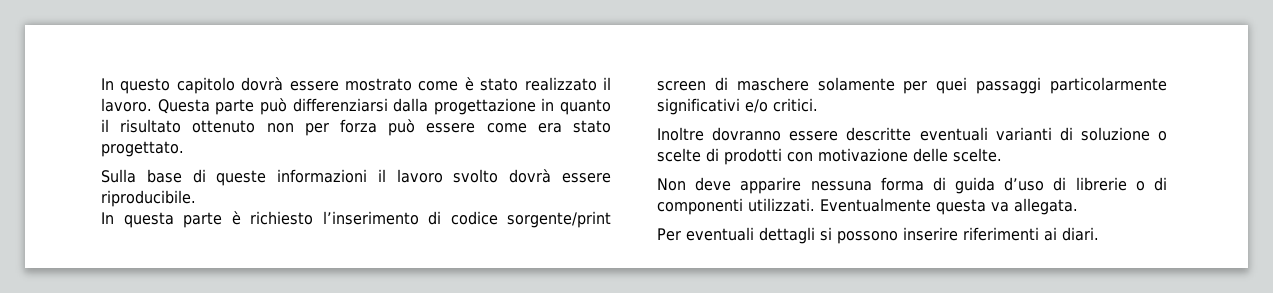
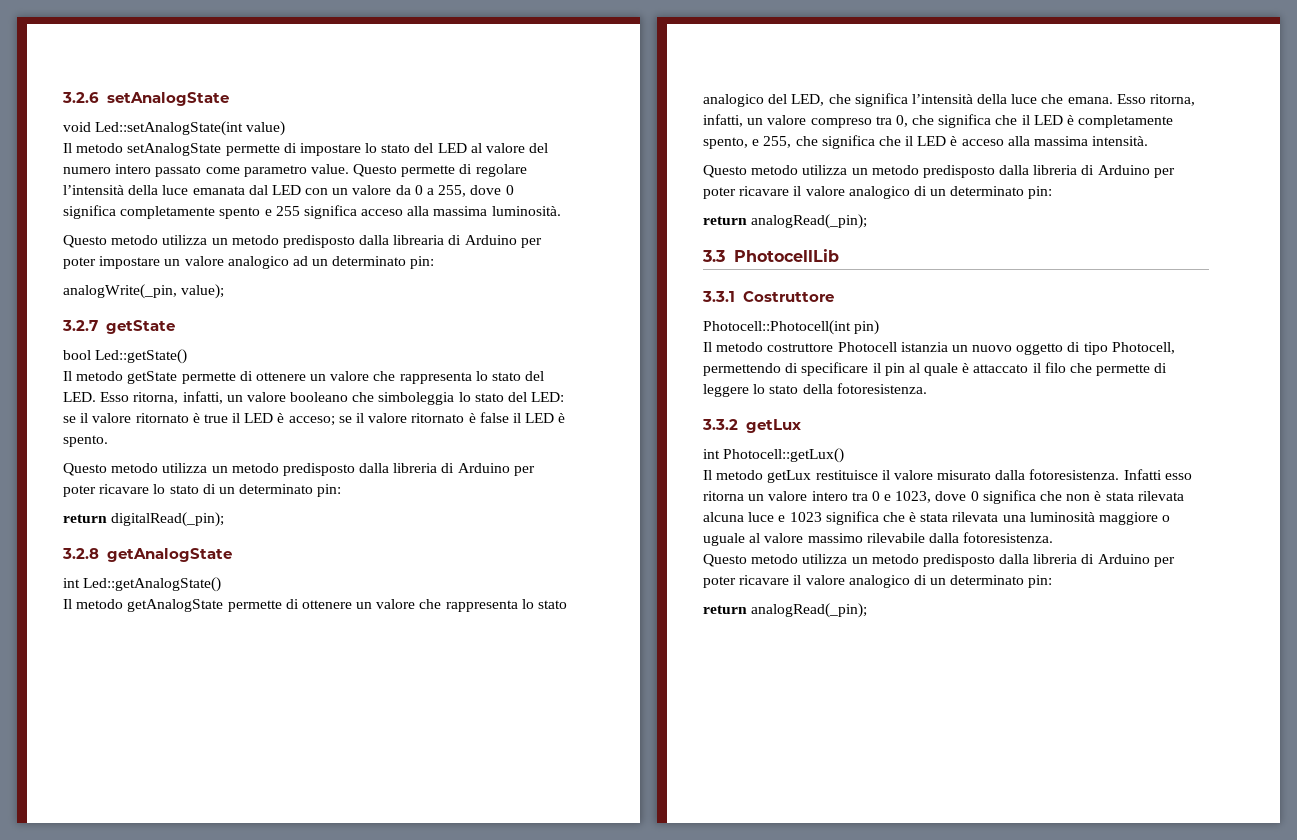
[101,77,611,94] [101,98,611,115] [101,119,611,136] [101,141,184,157] [101,169,611,186] [101,190,196,207] [101,211,611,228] [657,77,1167,94] [657,98,818,115] [657,127,1167,141] [657,148,1002,165] [657,177,1167,194] [657,198,1078,215] [657,227,1099,244] In questo capitolo dovrà essere mostrato come è stato realizzato il lavoro. Questa parte può differenziarsi dalla progettazione in quanto il risultato ottenuto non per forza può essere come era stato progettato. // Sulla base di queste informazioni il lavoro svolto dovrà essere riproducibile. // In questa parte è richiesto l’inserimento di codice sorgente/print screen di maschere solamente per quei passaggi particolarmente significativi e/o critici. // Inoltre dovranno essere descritte eventuali varianti di soluzione o scelte di prodotti con motivazione delle scelte. // Non deve apparire nessuna forma di guida d’uso di librerie o di componenti utilizzati. Eventualmente questa va allegata. // Per eventuali dettagli si possono inserire riferimenti ai diari. -> [62,92,229,106] [63,121,286,136] [63,143,549,156] [63,164,527,177] [63,185,514,197] [63,205,561,219] [63,235,542,248] [63,256,435,269] [63,284,225,299] [62,320,175,334] [63,349,188,364] [63,371,545,384] [63,391,565,405] [63,412,566,426] [63,435,108,447] [63,463,535,476] [63,484,342,497] [63,512,225,527] [62,548,232,562] [63,577,222,592] [63,599,568,612] [703,93,1196,107] [703,114,1174,128] [703,135,1149,149] [703,165,1175,178] [703,186,1053,199] [703,214,868,229] [702,249,839,262] [702,291,834,302] [703,320,880,335] [703,342,1175,355] [703,362,1168,376] [703,383,927,397] [702,419,801,433] [703,448,845,463] [703,469,1192,483] [703,490,1184,504] [703,511,1171,525] [703,532,1054,546] [703,554,1175,567] [703,575,1053,588] [703,603,868,618] 3.2.6 setAnalogState // void Led::setAnalogState(int value) // Il metodo setAnalogState permette di impostare lo stato del LED al valore del numero intero passato come parametro value. Questo permette di regolare l’intensità della luce emanata dal LED con un valore da 0 a 255, dove 0 significa completamente spento e 255 significa acceso alla massima luminosità. // Questo metodo utilizza un metodo predisposto dalla librearia di Arduino per poter impostare un valore analogico ad un determinato pin: // analogWrite(_pin, value); // 3.2.7 getState // bool Led::getState() // Il metodo getState permette di ottenere un valore che rappresenta lo stato del LED. Esso ritorna, infatti, un valore booleano che simboleggia lo stato del LED: se il valore ritornato è true il LED è acceso; se il valore ritornato è false il LED è spento. // Questo metodo utilizza un metodo predisposto dalla libreria di Arduino per poter ricavare lo stato di un determinato pin: // return digitalRead(_pin); // 3.2.8 getAnalogState // int Led::getAnalogState() // Il metodo getAnalogState permette di ottenere un valore che rappresenta lo stato analogico del LED, che significa l’intensità della luce che emana. Esso ritorna, infatti, un valore compreso tra 0, che significa che il LED è completamente spento, e 255, che significa che il LED è acceso alla massima intensità. // Questo metodo utilizza un metodo predisposto dalla libreria di Arduino per poter ricavare il valore analogico di un determinato pin: // return analogRead(_pin); // 3.3 PhotocellLib // 3.3.1 Costruttore // Photocell::Photocell(int pin) // Il metodo costruttore Photocell istanzia un nuovo oggetto di tipo Photocell, permettendo di specificare il pin al quale è attaccato il filo che permette di leggere lo stato della fotoresistenza. // 3.3.2 getLux // int Photocell::getLux() // Il metodo getLux restituisce il valore misurato dalla fotoresistenza. Infatti esso ritorna un valore intero tra 0 e 1023, dove 0 significa che non è stata rilevata alcuna luce e 1023 significa che è stata rilevata una luminosità maggiore o uguale al valore massimo rilevabile dalla fotoresistenza. // Questo metodo utilizza un metodo predisposto dalla libreria di Arduino per poter ricavare il valore analogico di un determinato pin: // return analogRead(_pin);

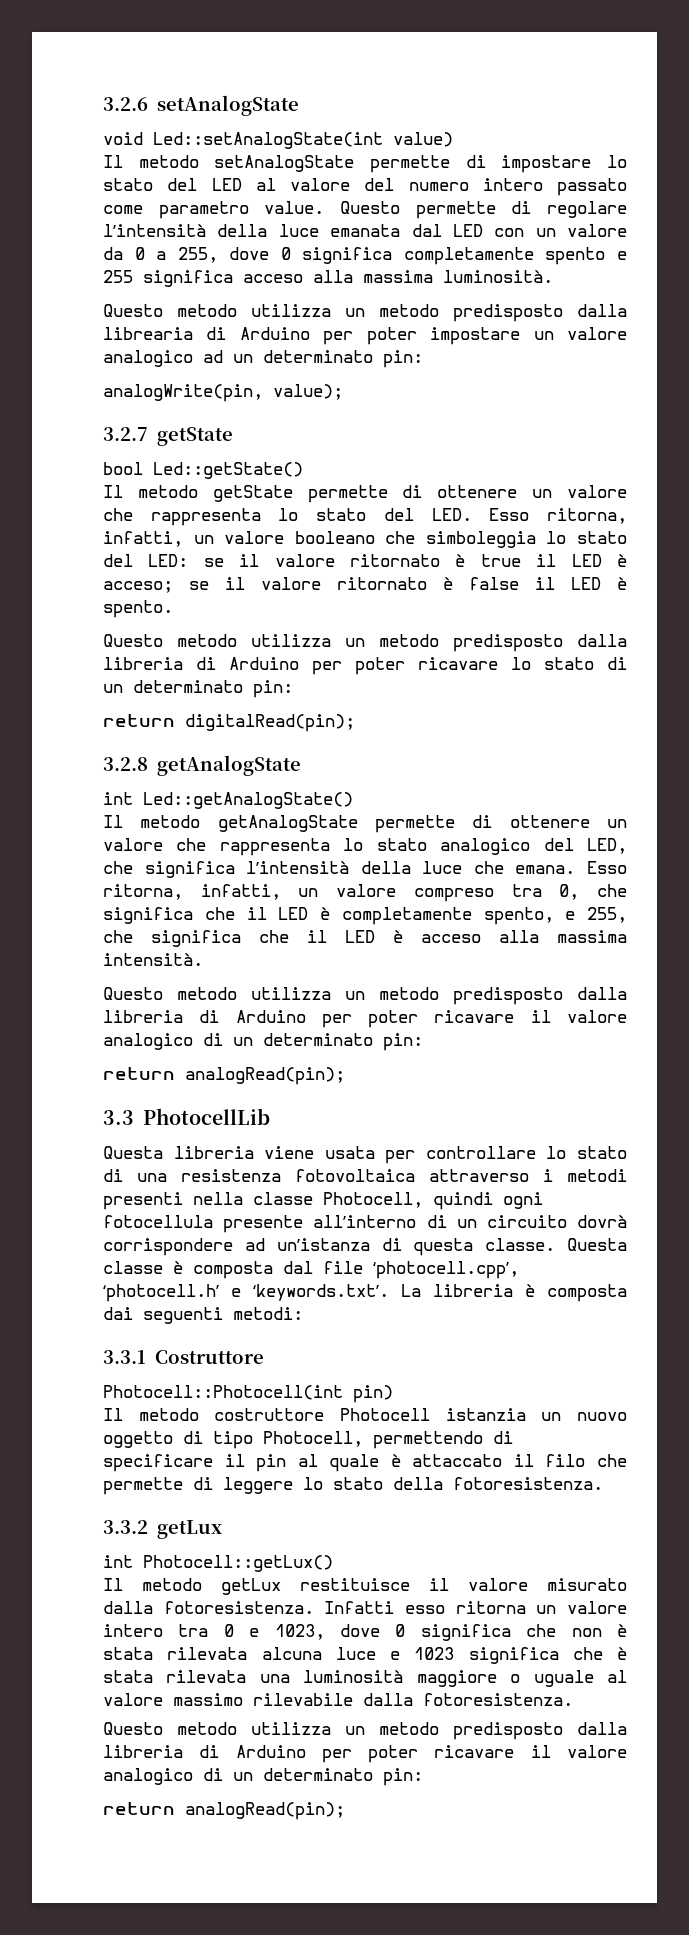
[63,284,177,299] analogWrite(_pin, -> [103,384,263,402] analogWrite(pin,
[111,512,225,527] digitalRead(_pin); -> [185,714,355,732] digitalRead(pin);
[751,214,868,229] analogRead(_pin); -> [185,1067,345,1085] analogRead(pin);
(839, 255) none -> [103,1146,627,1164] [103,1169,627,1182] [103,1192,543,1210] [103,1215,628,1233] [103,1238,627,1256] [103,1261,519,1279] [103,1284,627,1302] [103,1307,303,1324] // Questa libreria viene usata per controllare lo stato di una resistenza fotovoltaica attraverso i metodi presenti nella classe Photocell, quindi ogni fotocellula presente all’interno di un circuito dovrà corrispondere ad un’istanza di questa classe. Questa classe è composta dal file ‘photocell.cpp’, ‘photocell.h’ e ‘keywords.txt’. La libreria è composta dai seguenti metodi:
[751,603,868,618] analogRead(_pin); -> [185,1802,345,1820] analogRead(pin);

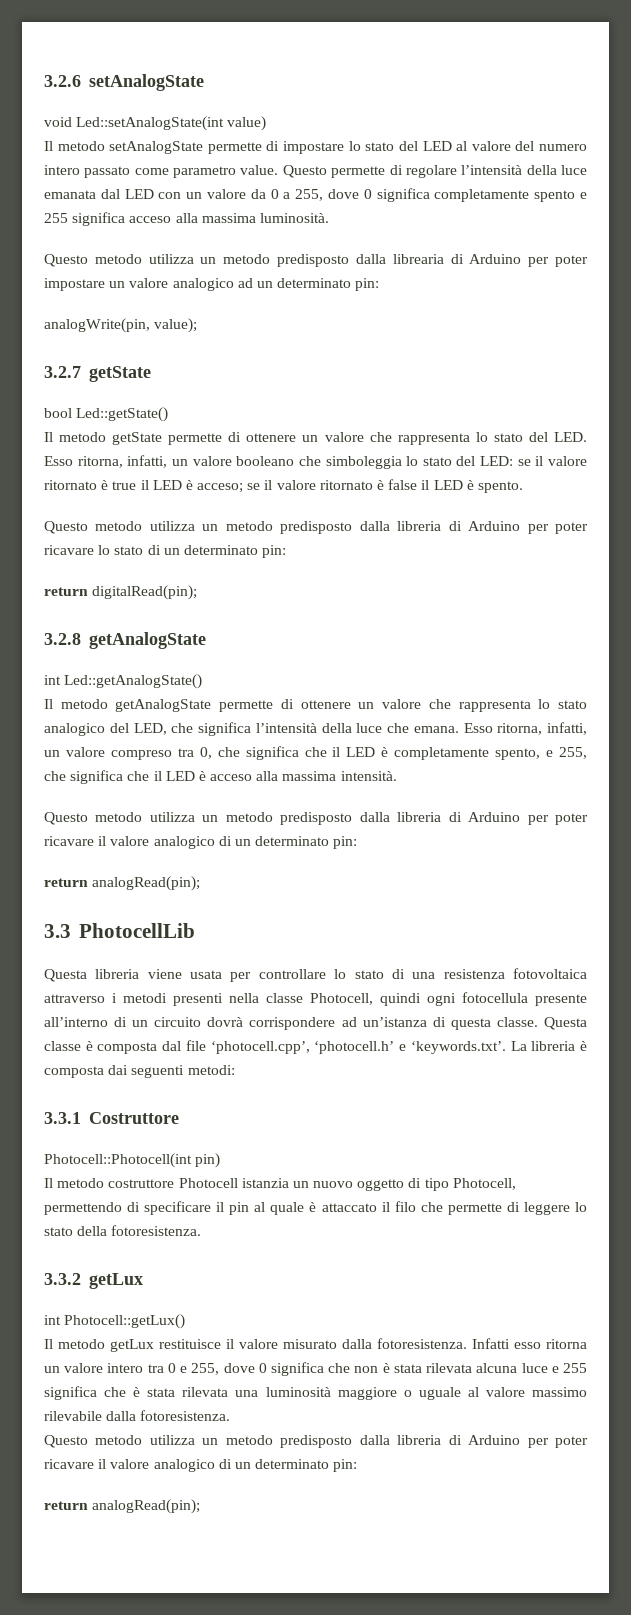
[274,1624,325,1640] 1023, -> [191,1363,220,1375] 255,
[414,1647,455,1660] 1023 -> [563,1363,587,1373] 255

